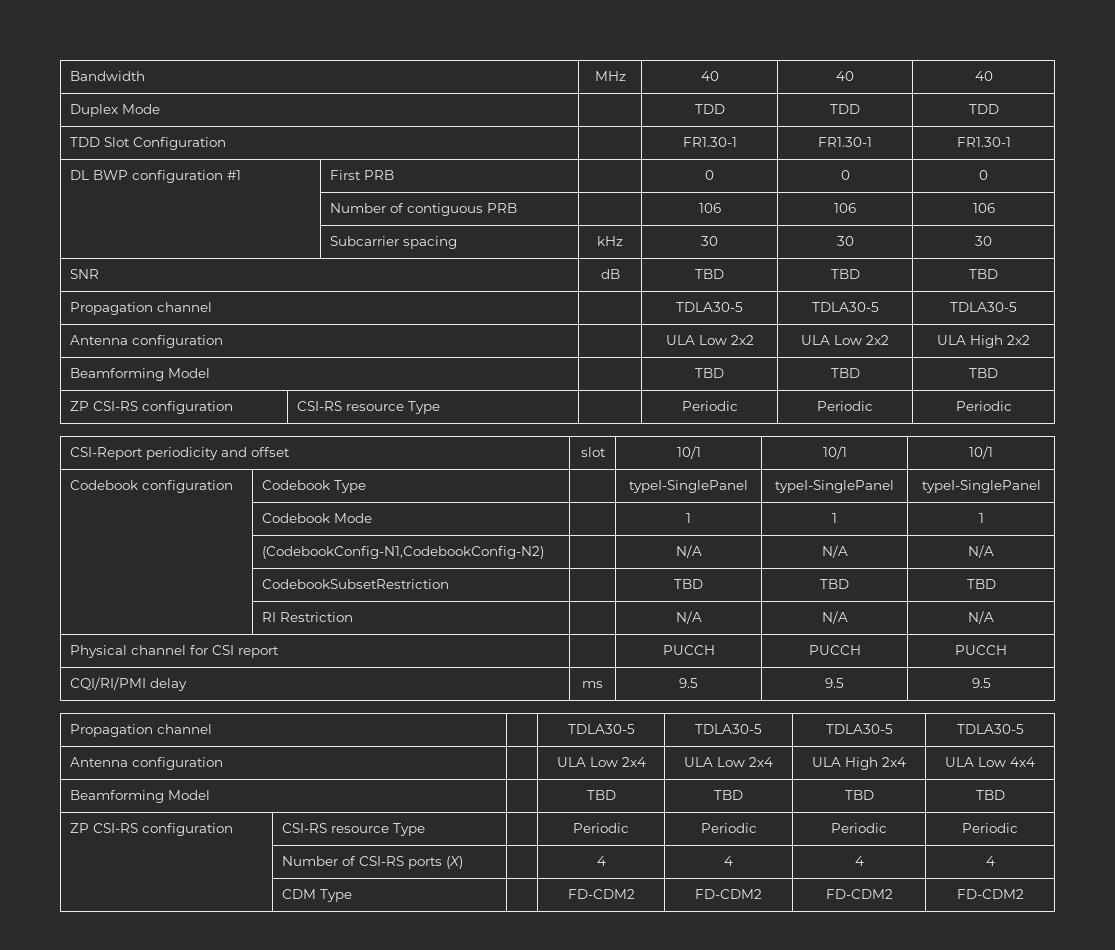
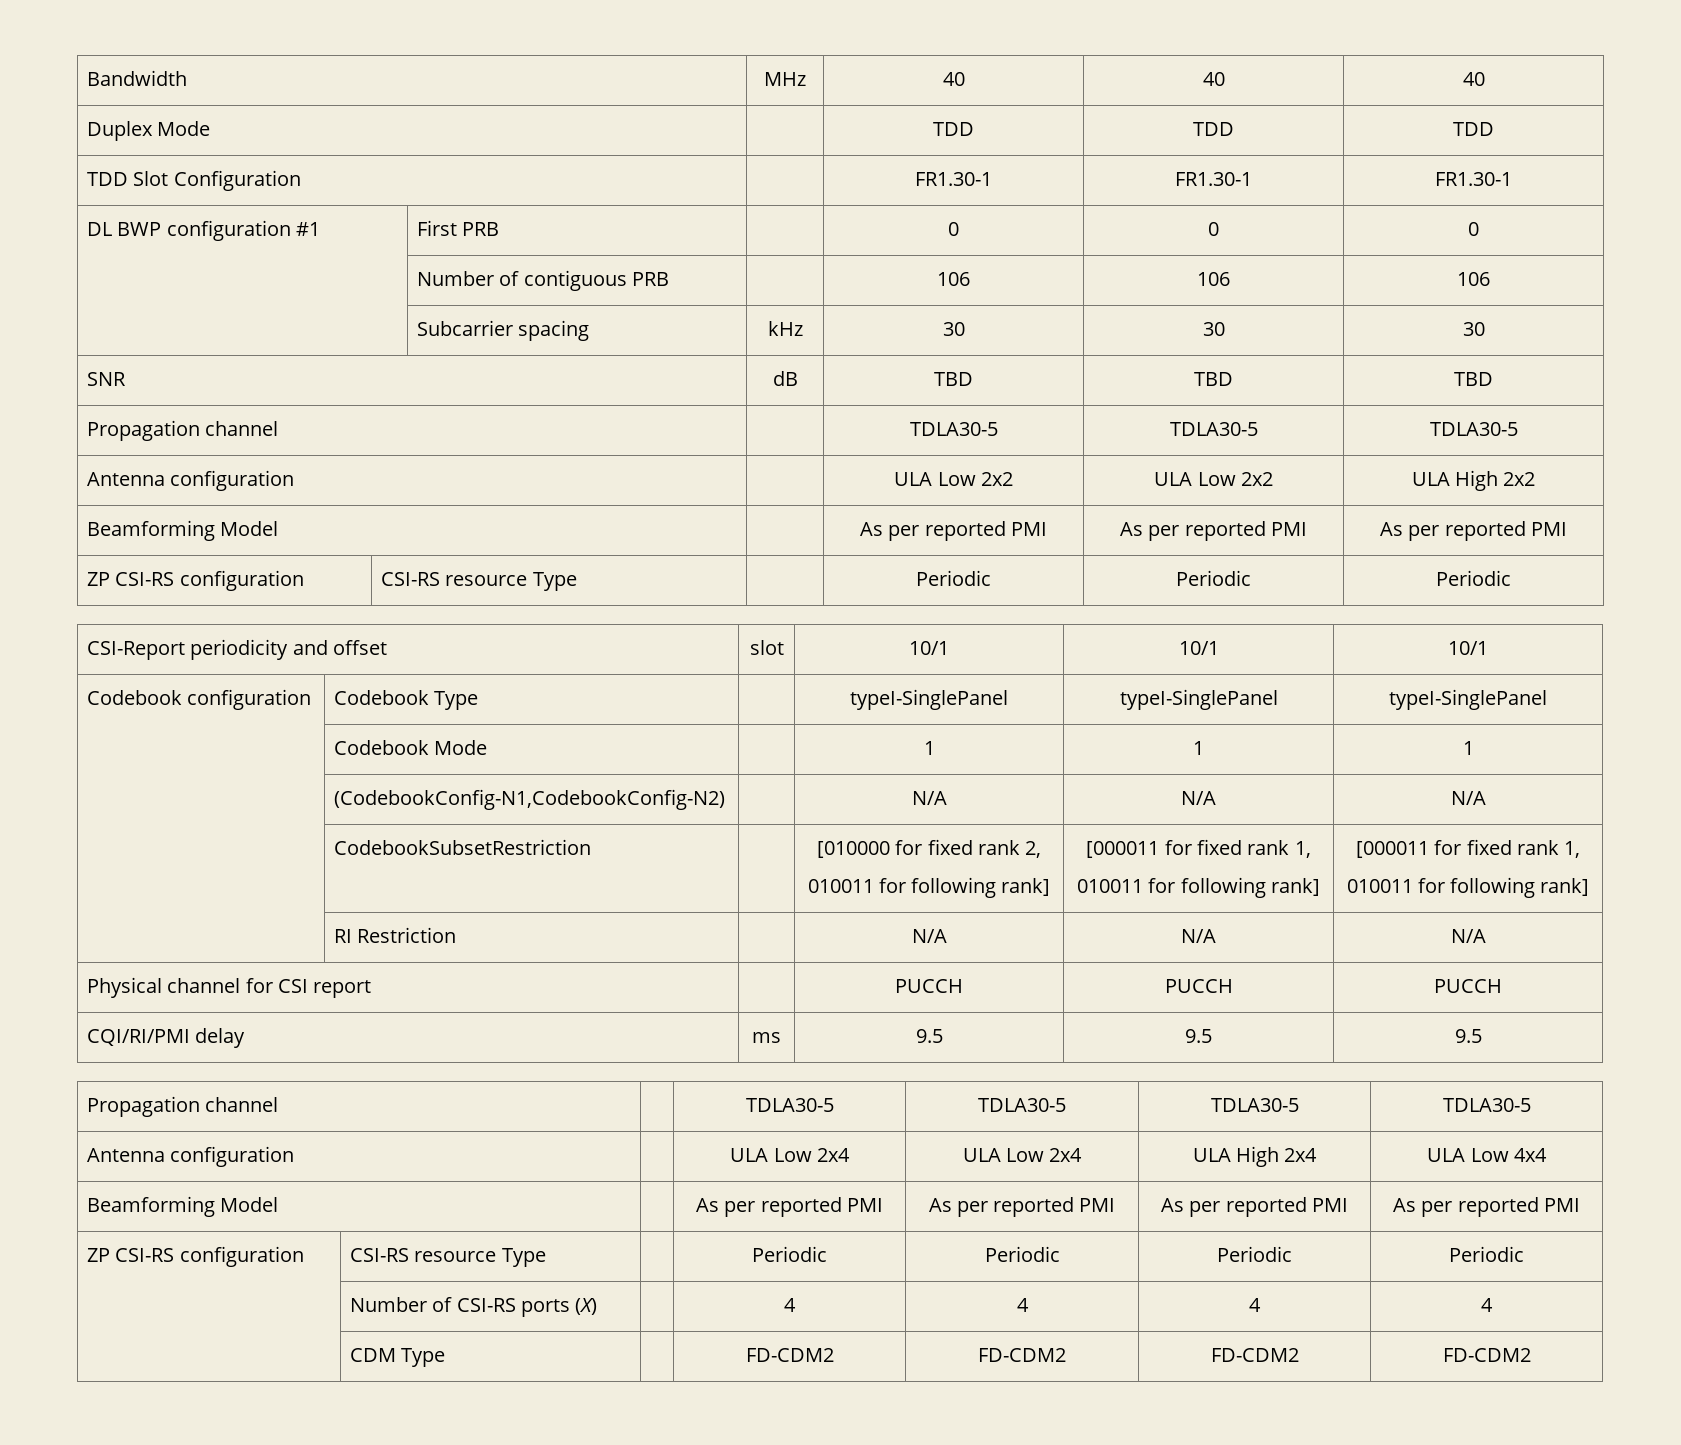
[695,368,724,378] [830,368,860,378] [969,368,998,378] TBD | TBD | TBD -> [860,521,1047,541] [1120,521,1307,541] [1380,521,1567,541] As per reported PMI | As per reported PMI | As per reported PMI
[674,579,703,589] [820,579,849,589] [966,579,996,589] TBD | TBD | TBD -> [816,839,1042,858] [807,877,1051,898] [1086,839,1311,858] [1077,877,1320,898] [1355,839,1581,858] [1346,877,1590,898] [010000 for fixed rank 2, // 010011 for following rank] | [000011 for fixed rank 1, // 010011 for following rank] | [000011 for fixed rank 1, // 010011 for following rank]
[586,790,616,800] [714,790,743,800] [844,790,874,800] [975,790,1005,800] TBD | TBD | TBD | TBD -> [696,1197,883,1217] [928,1197,1116,1217] [1161,1197,1348,1217] [1393,1197,1580,1217] As per reported PMI | As per reported PMI | As per reported PMI | As per reported PMI

